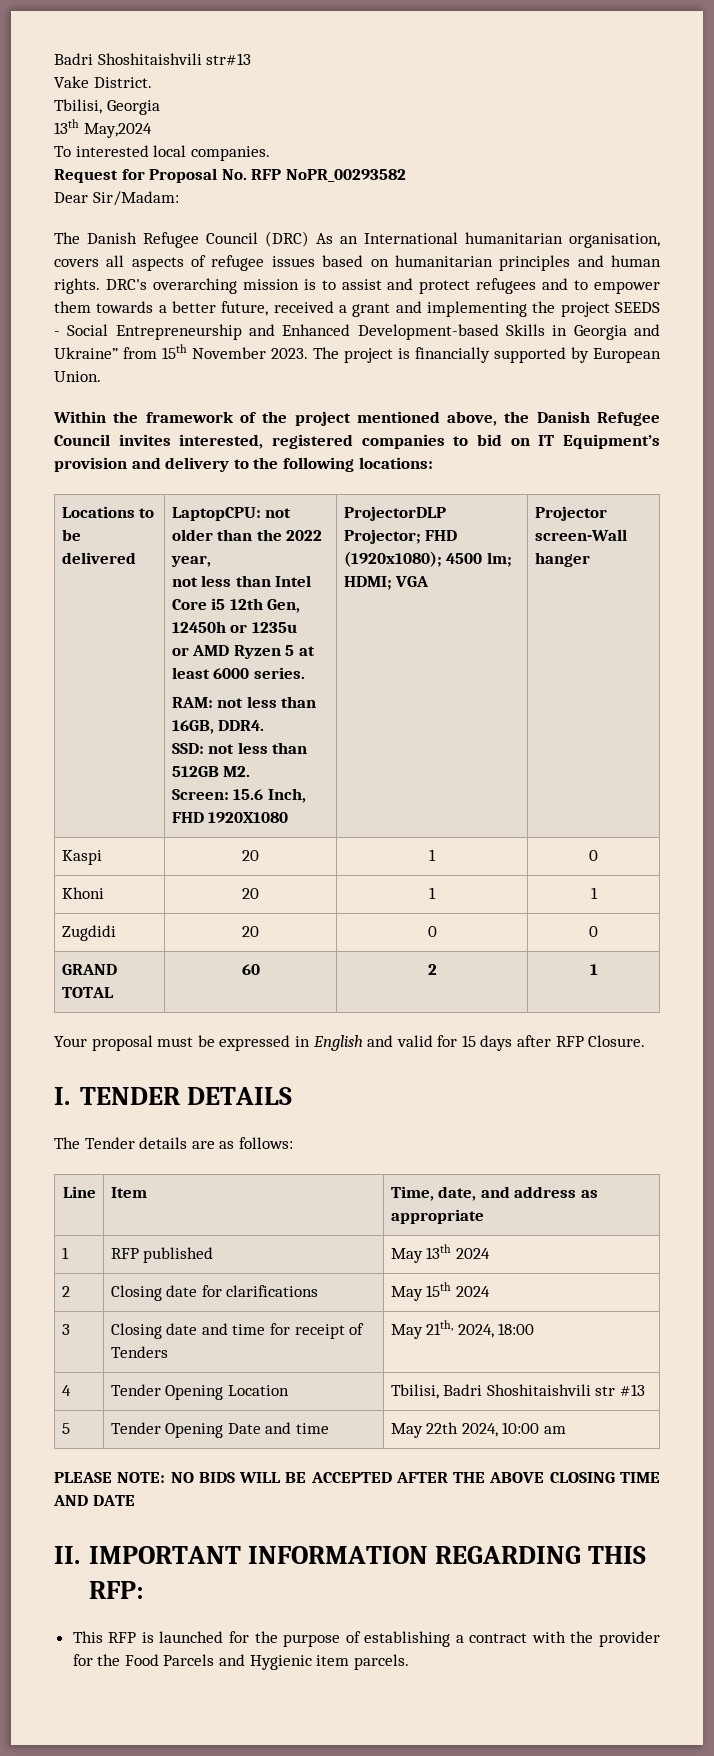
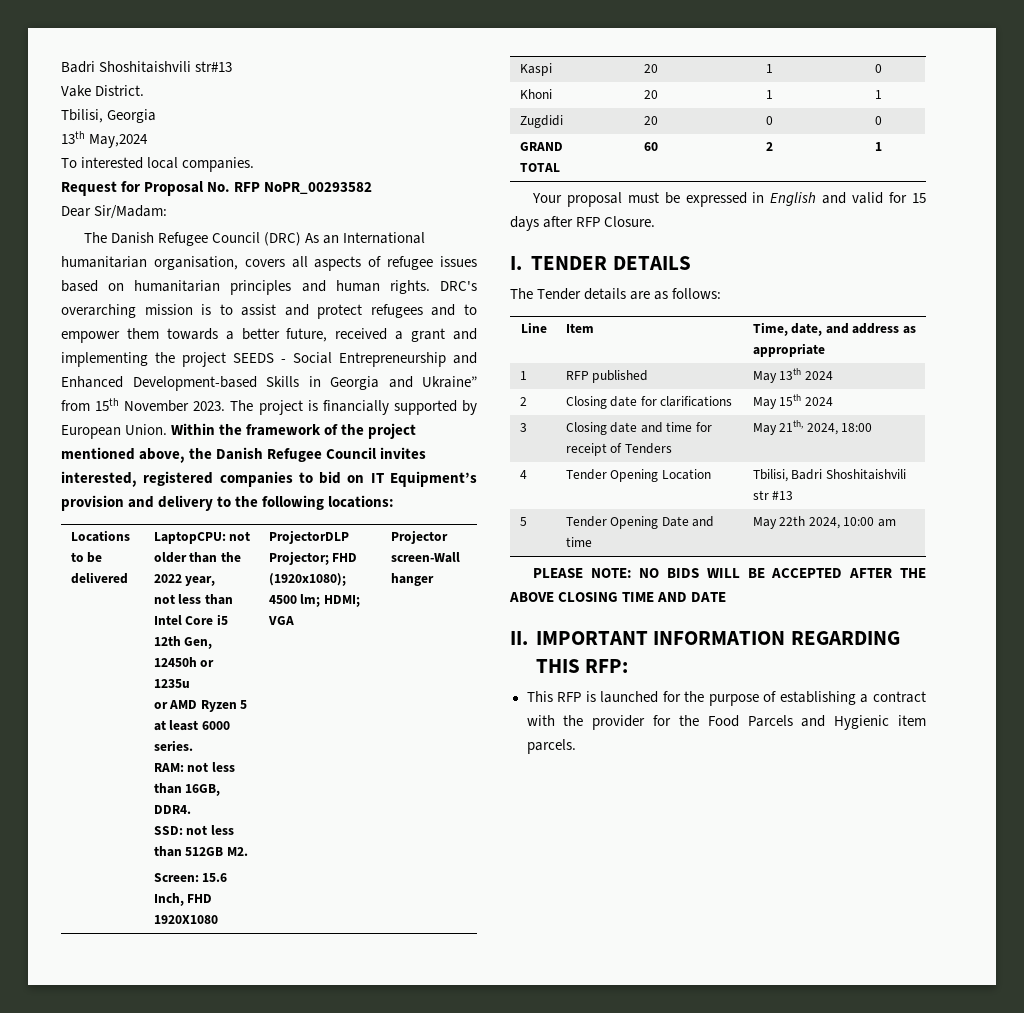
(101, 376) // -> (168, 429) none

